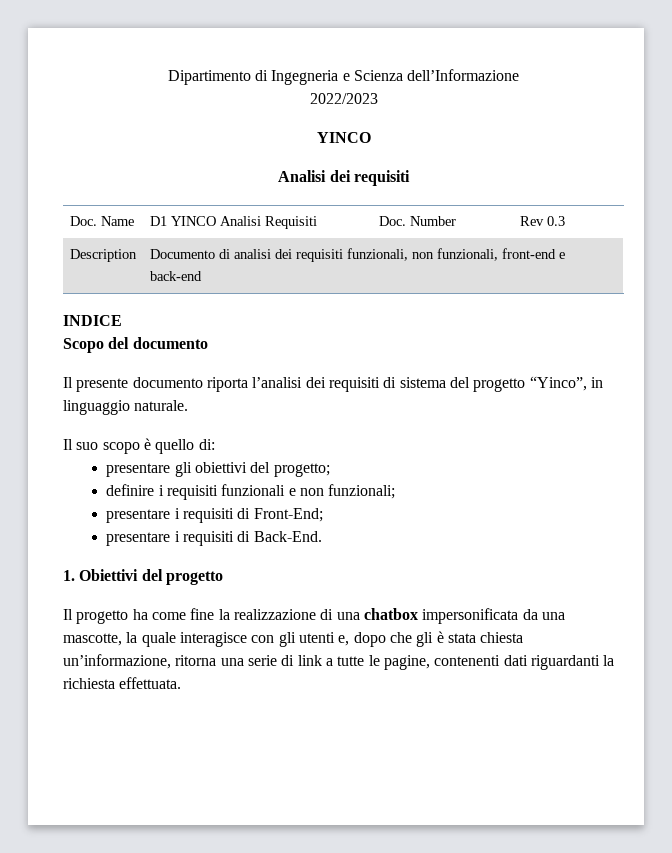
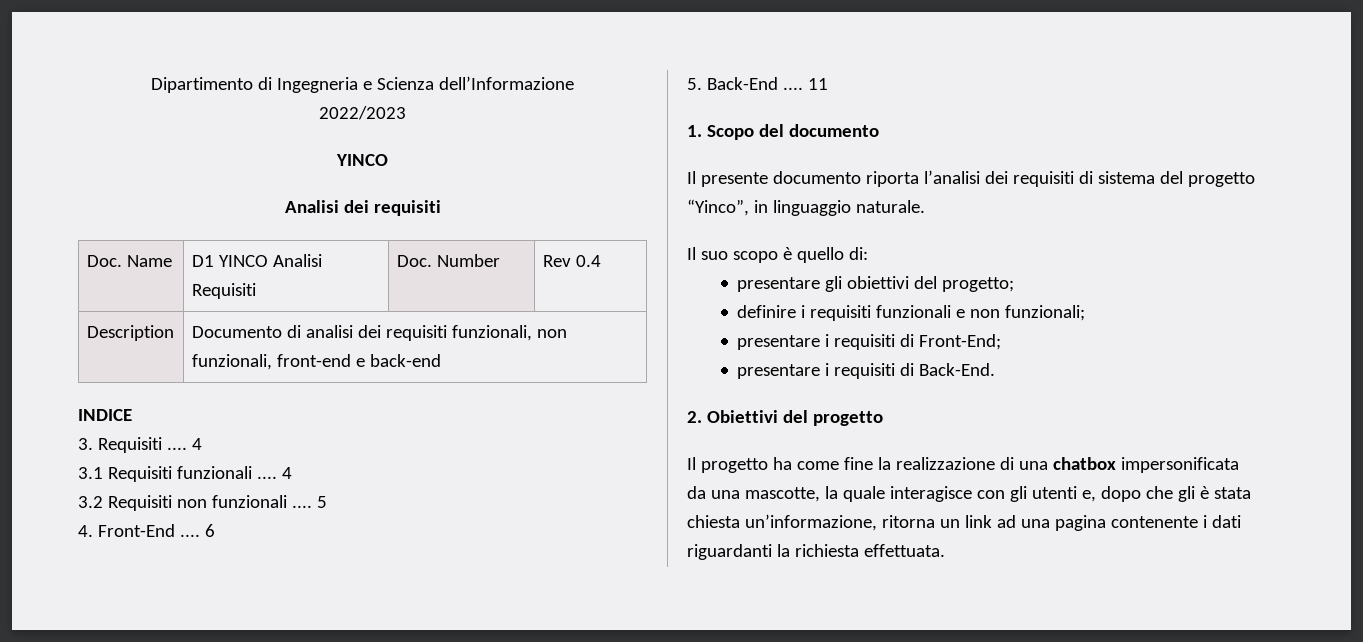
[546,216,565,226] 0.3 -> [575,255,601,267] 0.4
(122, 320) none -> [78,437,202,453] [78,466,292,482] [78,495,327,511] [78,524,215,537] [687,77,828,90] [687,125,702,137] 3. Requisiti .... 4 // 3.1 Requisiti funzionali .... 4 // 3.2 Requisiti non funzionali .... 5 // 4. Front-End .... 6 // 5. Back-End .... 11 // 1.
[63,570,75,581] 1. -> [687,411,702,423] 2.
[220,655,501,670] una serie di link a tutte le pagine, contenenti -> [939,515,1207,531] un link ad una pagina contenente i

